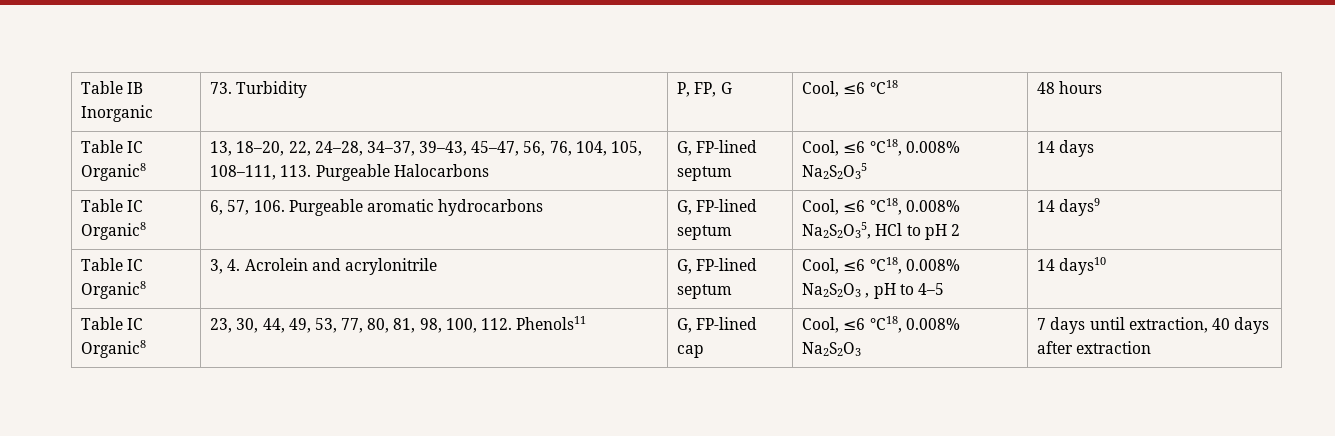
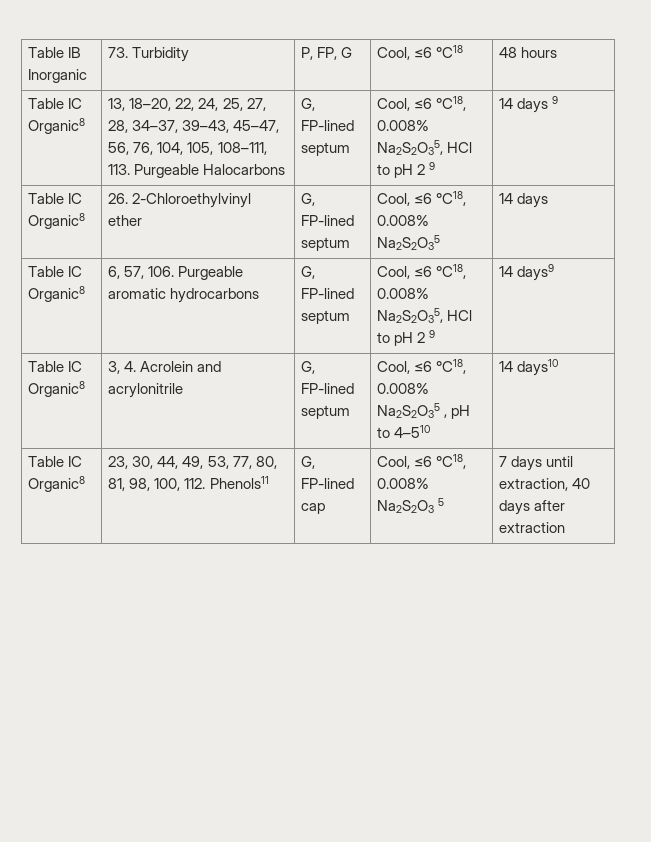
[314,141,363,156] 24–28, -> [198,98,266,111] [108,120,129,133] 24, 25, 27, 28,
(733, 173) none -> [377,96,467,111] [377,120,430,131] [377,140,473,155] [377,162,436,178] [499,96,559,113] [28,193,83,204] [28,213,86,229] [108,193,252,208] [108,215,143,226] [301,193,316,206] [301,215,355,226] [301,237,351,251] | Cool, ≤6 °C18, 0.008% Na2S2O35, HCl to pH 2 9 | 14 days 9 // Table IC Organic8 | 26. 2-Chloroethylvinyl ether | G, FP-lined septum
(960, 230) none -> [429,330,436,338] 9
[802,283,862,297] Na2S2O3 -> [377,403,441,418] Na2S2O35
[917,283,944,295] 4–5 -> [394,425,431,438] 4–510
(862, 349) none -> [438,498,445,506] 5

